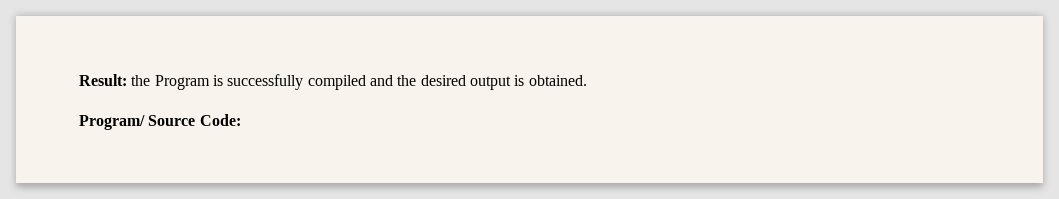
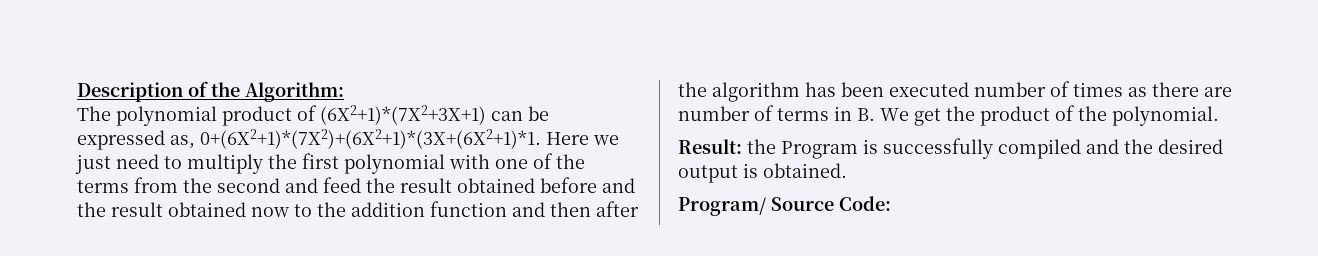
(79, 80) none -> [77,81,344,102] [77,105,549,126] [77,129,619,150] [75,153,585,174] [77,177,635,193] [77,201,639,217] [678,81,1232,102] [678,105,1219,126] Description of the Algorithm: // The polynomial product of (6X2+1)*(7X2+3X+1) can be expressed as, 0+(6X2+1)*(7X2)+(6X2+1)*(3X+(6X2+1)*1. Here we just need to multiply the first polynomial with one of the terms from the second and feed the result obtained before and the result obtained now to the addition function and then after the algorithm has been executed number of times as there are number of terms in B. We get the product of the polynomial. //

